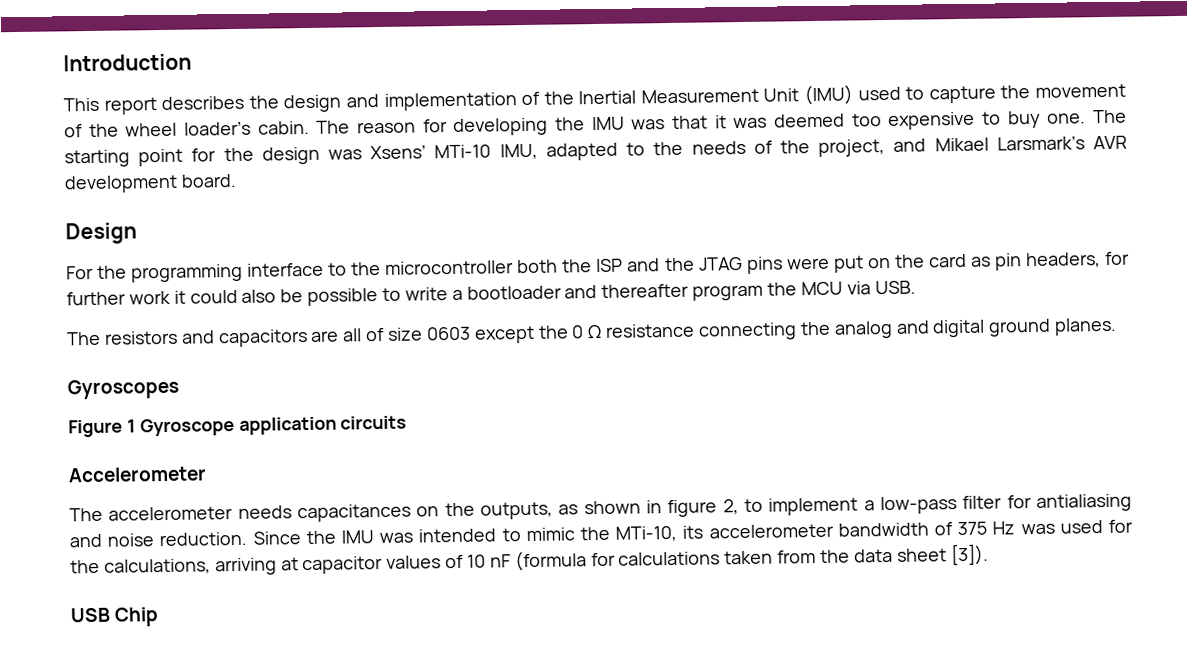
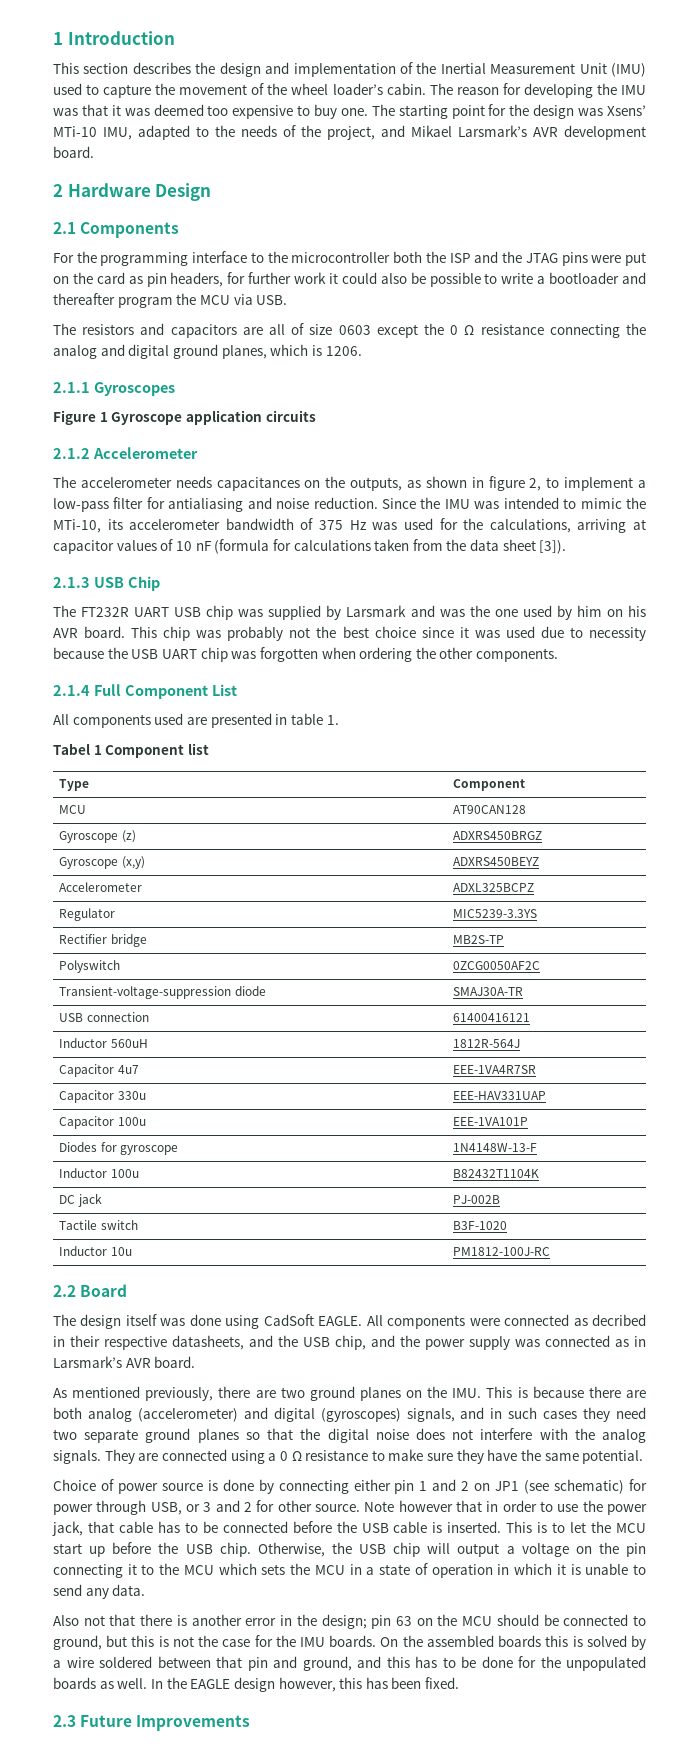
(63, 62) none -> [53,32,63,45] 1
[103,97,158,115] report -> [83,63,129,74] section
(237, 180) none -> [53,183,151,197] 2 Hardware
(137, 233) none -> [53,222,180,238] // 2.1 Components
[1054,317,1118,336] planes. // -> [221,344,362,359] [53,382,90,393] planes, which is 1206. // 2.1.1
(408, 422) none -> [53,448,90,459] 2.1.2
(989, 554) none -> [53,577,90,588] 2.1.3
(160, 617) none -> [53,605,646,620] [53,626,646,641] [53,647,559,662] [53,684,237,699] [53,713,339,728] [53,743,209,758] [59,779,90,791] [453,779,526,791] [59,805,87,814] [453,805,527,814] [59,830,136,843] [453,831,543,840] [59,856,145,869] [453,857,540,866] [59,882,143,892] [453,883,535,892] [59,908,116,921] [453,909,538,918] [59,934,147,947] [453,935,505,944] [59,960,121,973] [453,961,541,970] [59,986,266,999] [453,987,524,996] [59,1012,149,1022] [453,1013,531,1022] [59,1038,148,1048] [453,1039,521,1048] [59,1064,139,1077] [453,1065,537,1074] [59,1090,146,1103] [453,1091,547,1100] [59,1116,146,1129] [453,1117,529,1126] [59,1142,178,1155] [453,1143,538,1152] [59,1168,139,1178] [453,1169,540,1178] [59,1193,102,1207] [453,1195,501,1204] [59,1220,138,1230] [453,1221,508,1230] [59,1246,132,1256] [453,1247,551,1256] [53,1284,128,1297] [53,1314,646,1329] [53,1335,646,1350] [53,1356,196,1368] [53,1386,646,1401] [53,1407,646,1422] [53,1428,646,1443] [53,1449,644,1464] [53,1479,647,1494] [53,1500,647,1515] [52,1521,647,1536] [53,1542,646,1557] [53,1563,646,1578] [53,1584,146,1599] [53,1614,646,1629] [53,1635,646,1650] [53,1656,646,1671] [53,1677,460,1692] [53,1715,251,1731] // The FT232R UART USB chip was supplied by Larsmark and was the one used by him on his AVR board. This chip was probably not the best choice since it was used due to necessity because the USB UART chip was forgotten when ordering the other components. // 2.1.4 Full Component List // All components used are presented in table 1. // Tabel 1 Component list // Type | Component // MCU | AT90CAN128 // Gyroscope (z) | ADXRS450BRGZ // Gyroscope (x,y) | ADXRS450BEYZ // Accelerometer | ADXL325BCPZ // Regulator | MIC5239-3.3YS // Rectifier bridge | MB2S-TP // Polyswitch | 0ZCG0050AF2C // Transient-voltage-suppression diode | SMAJ30A-TR // USB connection | 61400416121 // Inductor 560uH | 1812R-564J // Capacitor 4u7 | EEE-1VA4R7SR // Capacitor 330u | EEE-HAV331UAP // Capacitor 100u | EEE-1VA101P // Diodes for gyroscope | 1N4148W-13-F // Inductor 100u | B82432T1104K // DC jack | PJ-002B // Tactile switch | B3F-1020 // Inductor 10u | PM1812-100J-RC // 2.2 Board // The design itself was done using CadSoft EAGLE. All components were connected as decribed in their respective datasheets, and the USB chip, and the power supply was connected as in Larsmark’s AVR board. // As mentioned previously, there are two ground planes on the IMU. This is because there are both analog (accelerometer) and digital (gyroscopes) signals, and in such cases they need two separate ground planes so that the digital noise does not interfere with the analog signals. They are connected using a 0 Ω resistance to make sure they have the same potential. // Choice of power source is done by connecting either pin 1 and 2 on JP1 (see schematic) for power through USB, or 3 and 2 for other source. Note however that in order to use the power jack, that cable has to be connected before the USB cable is inserted. This is to let the MCU start up before the USB chip. Otherwise, the USB chip will output a voltage on the pin connecting it to the MCU which sets the MCU in a state of operation in which it is unable to send any data. // Also not that there is another error in the design; pin 63 on the MCU should be connected to ground, but this is not the case for the IMU boards. On the assembled boards this is solved by a wire soldered between that pin and ground, and this has to be done for the unpopulated boards as well. In the EAGLE design however, this has been fixed. // 2.3 Future Improvements

